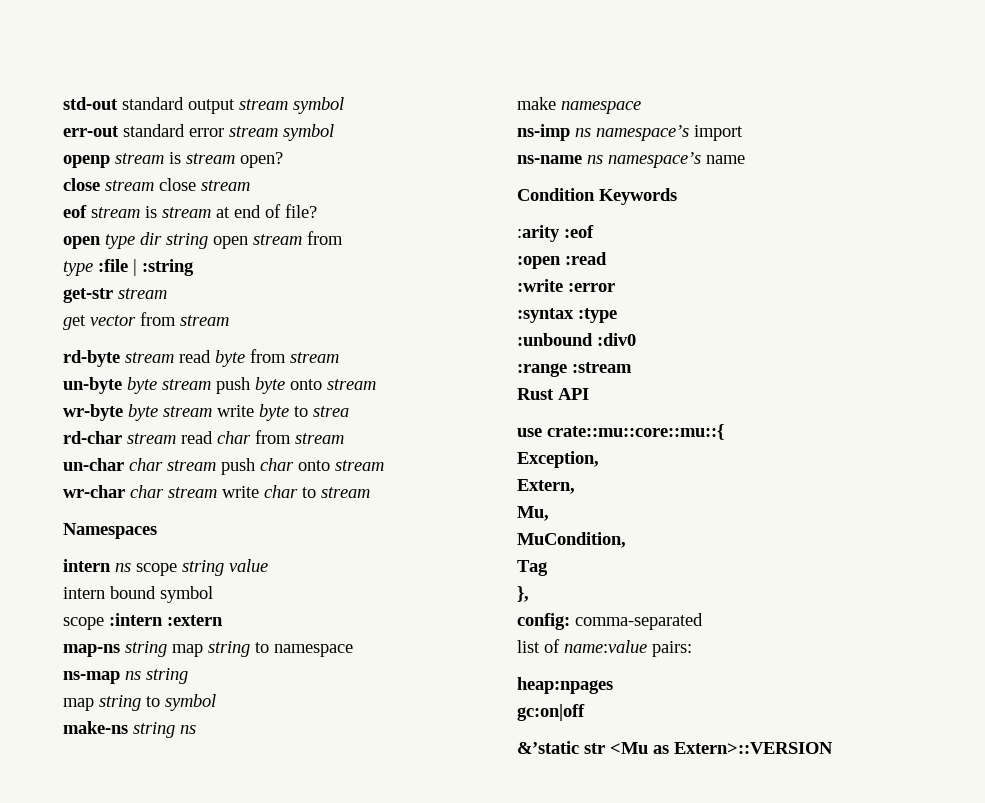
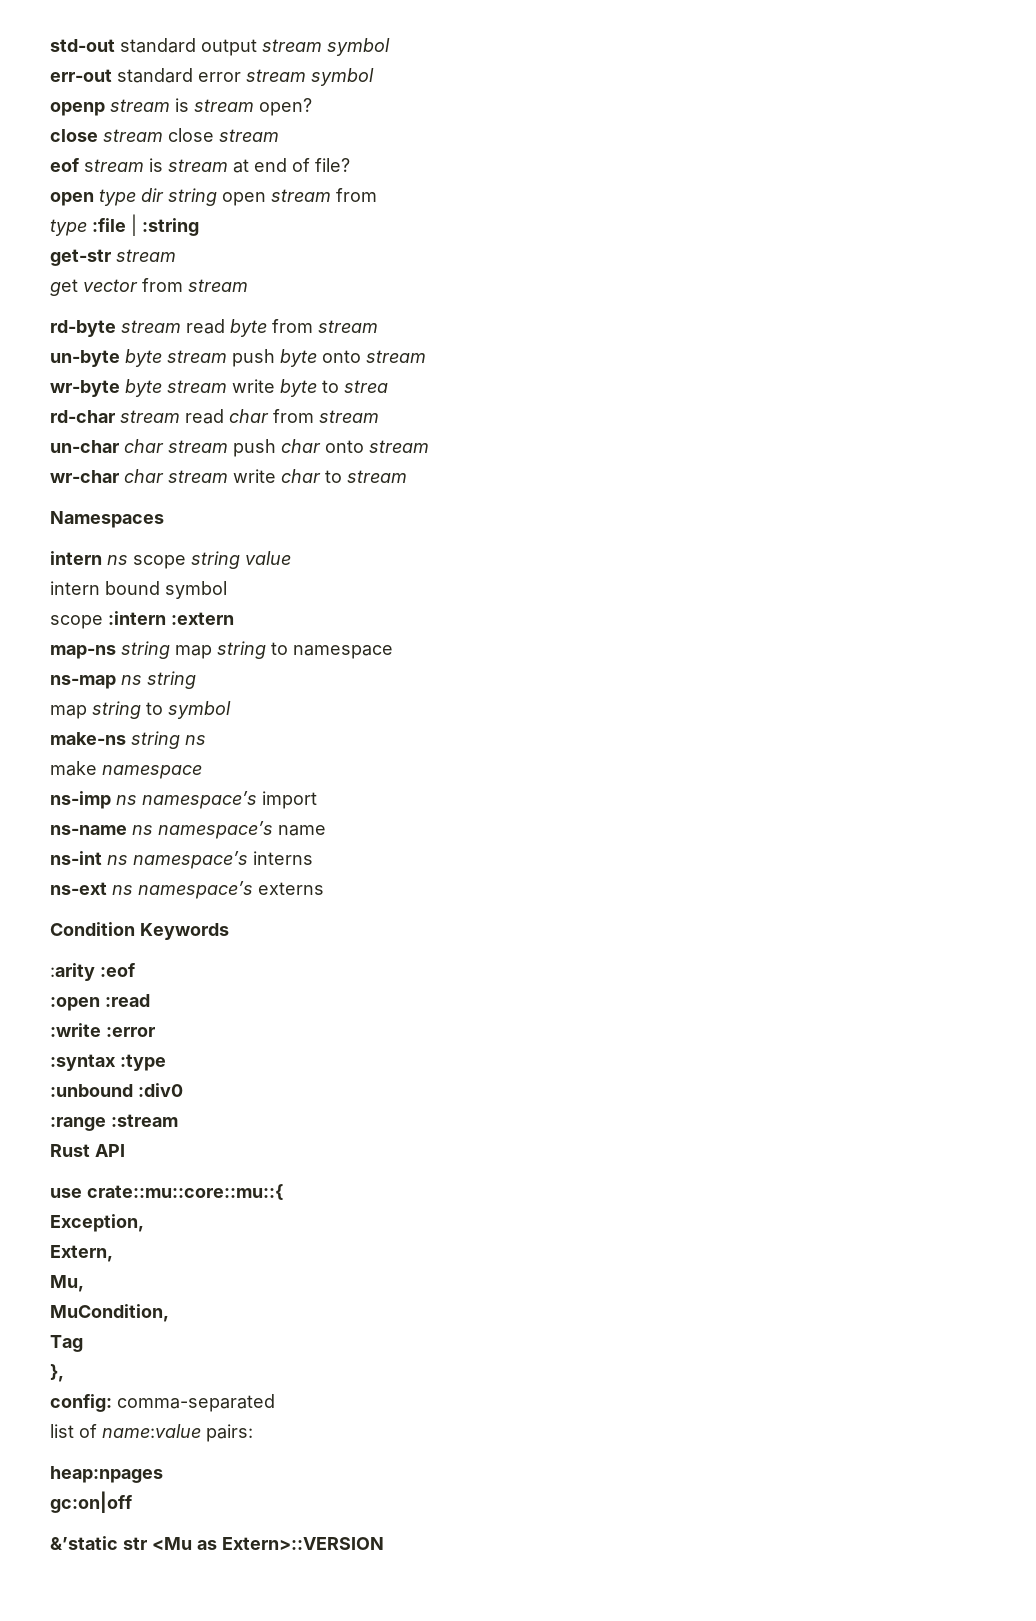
(745, 159) none -> [50,851,313,869] [50,881,324,899] // ns-int ns namespace’s interns // ns-ext ns namespace’s externs

